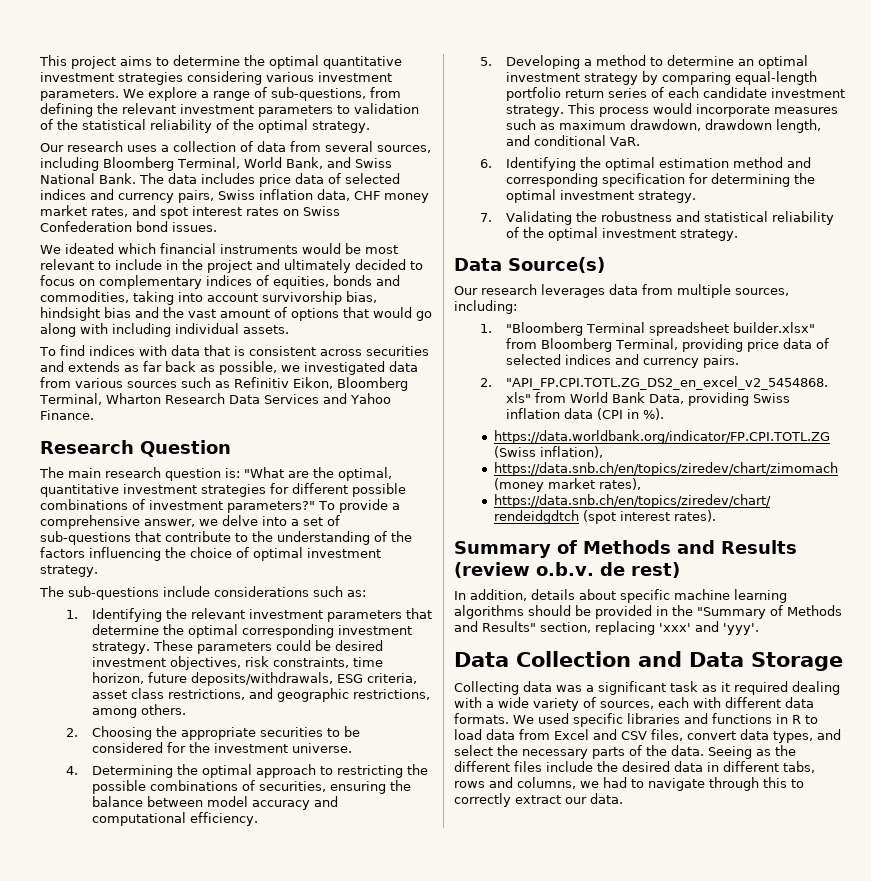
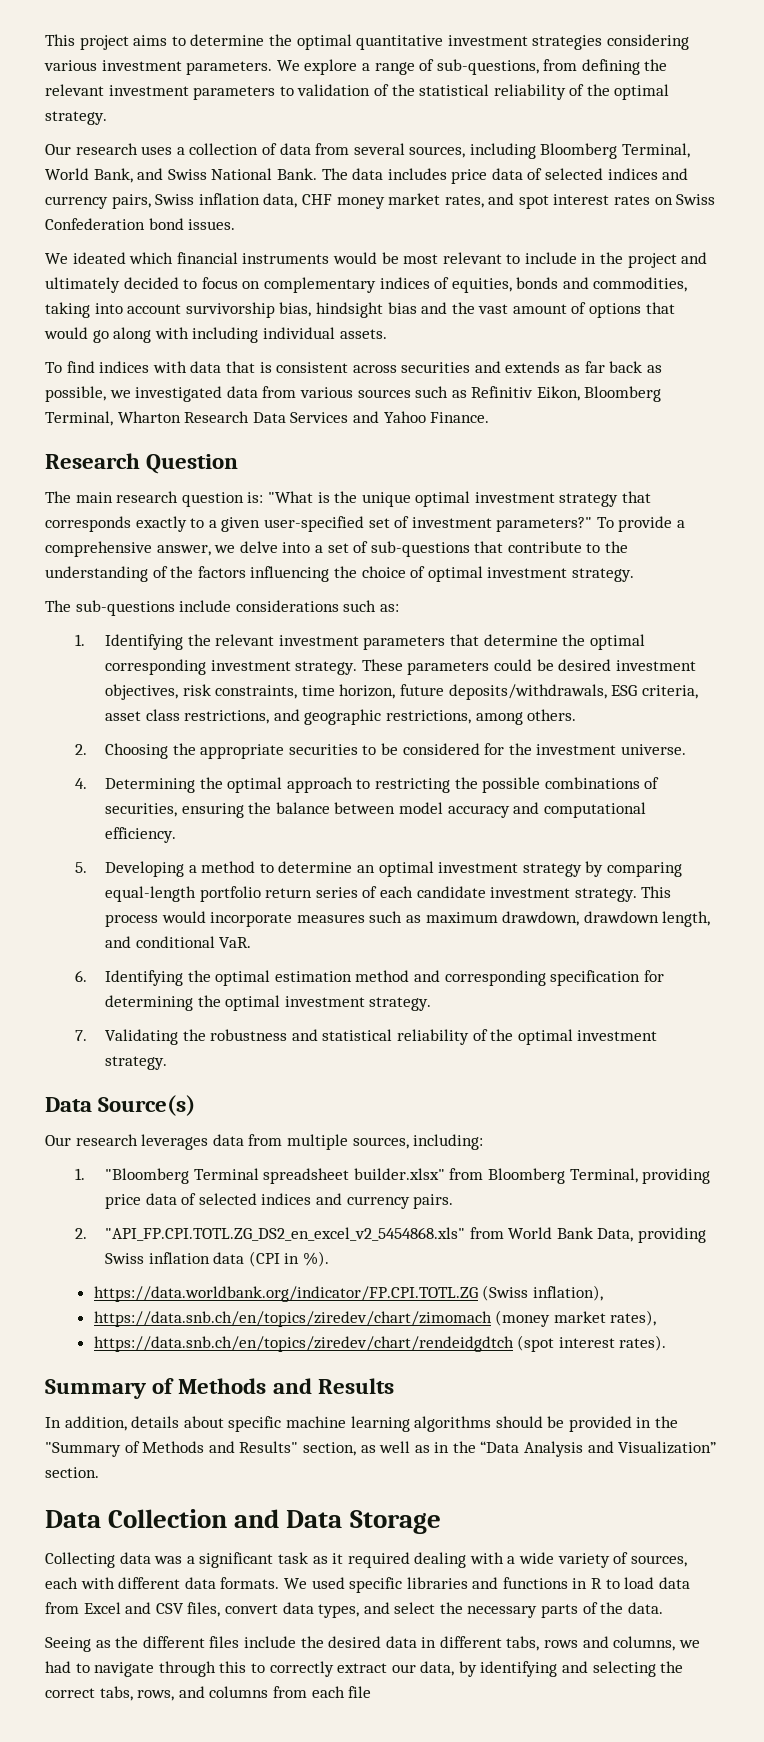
[288,467,392,481] [40,483,406,497] [40,499,128,510] are the optimal, quantitative investment strategies for different possible combinations -> [317,491,652,507] [45,516,390,532] is the unique optimal investment strategy that corresponds exactly to a given user-specified set
[454,562,680,578] (review o.b.v. de rest) -> (394, 1386) none
[595,621,759,635] replacing 'xxx' and 'yyy'. -> [360,1441,717,1457] [45,1467,99,1478] as well as in the “Data Analysis and Visualization” section.
(704, 750) none -> (663, 1608) //
[590,793,623,804] data. -> [420,1661,684,1677] [45,1686,372,1701] data, by identifying and selecting the correct tabs, rows, and columns from each file

